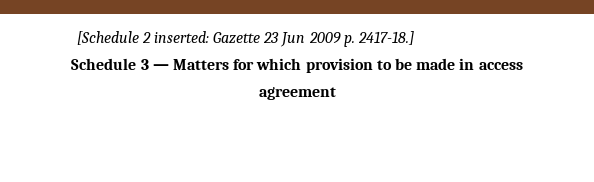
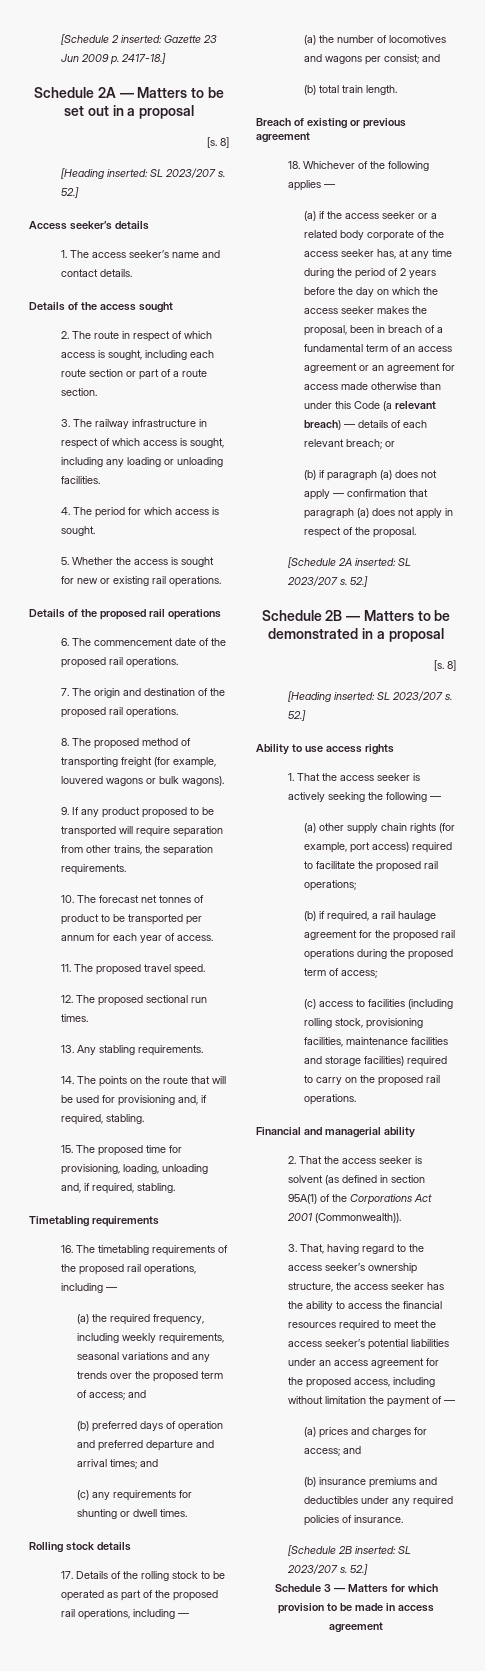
(415, 38) none -> [34,87,224,98] [63,105,195,119] [207,137,229,148] [61,168,226,179] [61,187,80,198] [29,221,149,230] [61,250,221,258] [61,269,133,277] [29,302,173,313] [61,331,213,342] [61,350,215,360] [61,369,208,380] [61,388,98,396] [61,419,208,429] [61,438,225,449] [61,457,224,467] [61,476,101,484] [61,507,220,518] [61,526,96,536] [61,557,215,567] [61,576,222,587] [29,609,221,620] [61,638,227,646] [61,657,179,668] [61,688,226,698] [61,707,179,718] [61,738,192,749] [61,757,217,768] [61,776,225,786] [61,807,215,818] [61,826,224,837] [61,845,214,856] [61,864,127,875] [61,895,205,903] [61,914,203,925] [61,933,214,943] [61,964,206,975] [61,995,208,1006] [61,1014,89,1022] [61,1045,204,1056] [61,1076,227,1087] [61,1095,208,1106] [61,1114,145,1125] [61,1145,183,1156] [61,1164,209,1175] [61,1183,176,1194] [29,1216,159,1227] [61,1245,229,1256] [61,1264,197,1275] [61,1283,118,1293] [77,1314,205,1325] [77,1333,225,1344] [77,1352,211,1362] [77,1371,224,1382] [77,1390,147,1400] [77,1421,224,1432] [77,1440,215,1451] [77,1459,159,1469] [77,1490,193,1501] [77,1509,188,1519] [29,1542,131,1553] [61,1571,226,1581] [61,1590,219,1601] [61,1609,190,1620] [304,35,447,45] [304,54,441,65] [304,85,398,95] [256,118,406,129] [256,132,310,143] [288,161,430,171] [288,180,336,191] [304,211,438,221] [304,230,445,241] [304,249,453,259] [304,268,437,279] [304,287,439,297] [304,306,428,314] [304,325,444,336] [304,344,453,352] [304,363,456,373] [304,382,442,390] [304,401,437,411] [304,420,428,430] [304,439,396,449] [304,470,438,481] [304,489,429,500] [304,508,454,519] [304,527,417,538] [288,557,412,568] [287,576,369,587] [261,610,451,621] [268,628,444,642] [434,660,456,671] [288,691,453,702] [288,710,307,721] [256,744,394,755] [288,773,421,781] [288,792,442,802] [304,823,456,834] [304,842,453,853] [304,861,439,872] [304,880,357,891] [304,911,437,922] [304,930,456,941] [304,949,454,960] [304,968,378,978] [304,999,454,1009] [304,1018,424,1029] [304,1037,449,1047] [304,1056,448,1067] [304,1075,441,1086] [304,1094,357,1105] [256,1127,415,1138] [288,1156,423,1164] [288,1175,426,1185] [288,1194,433,1205] [287,1213,402,1223] [288,1244,425,1254] [288,1263,418,1274] [288,1282,445,1292] [288,1301,443,1311] [288,1320,437,1331] [288,1339,450,1350] [288,1358,440,1368] [288,1377,436,1388] [288,1396,456,1407] [304,1427,428,1438] [304,1446,362,1456] [304,1477,438,1488] [304,1496,454,1507] [304,1515,404,1526] [288,1545,412,1556] [287,1564,369,1575] // Schedule 2A — Matters to be set out in a proposal // [s. 8] // [Heading inserted: SL 2023/207 s. 52.] // Access seeker’s details // 1. The access seeker’s name and contact details. // Details of the access sought // 2. The route in respect of which access is sought, including each route section or part of a route section. // 3. The railway infrastructure in respect of which access is sought, including any loading or unloading facilities. // 4. The period for which access is sought. // 5. Whether the access is sought for new or existing rail operations. // Details of the proposed rail operations // 6. The commencement date of the proposed rail operations. // 7. The origin and destination of the proposed rail operations. // 8. The proposed method of transporting freight (for example, louvered wagons or bulk wagons). // 9. If any product proposed to be transported will require separation from other trains, the separation requirements. // 10. The forecast net tonnes of product to be transported per annum for each year of access. // 11. The proposed travel speed. // 12. The proposed sectional run times. // 13. Any stabling requirements. // 14. The points on the route that will be used for provisioning and, if required, stabling. // 15. The proposed time for provisioning, loading, unloading and, if required, stabling. // Timetabling requirements // 16. The timetabling requirements of the proposed rail operations, including — // (a) the required frequency, including weekly requirements, seasonal variations and any trends over the proposed term of access; and // (b) preferred days of operation and preferred departure and arrival times; and // (c) any requirements for shunting or dwell times. // Rolling stock details // 17. Details of the rolling stock to be operated as part of the proposed rail operations, including — // (a) the number of locomotives and wagons per consist; and // (b) total train length. // Breach of existing or previous agreement // 18. Whichever of the following applies — // (a) if the access seeker or a related body corporate of the access seeker has, at any time during the period of 2 years before the day on which the access seeker makes the proposal, been in breach of a fundamental term of an access agreement or an agreement for access made otherwise than under this Code (a relevant breach) — details of each relevant breach; or // (b) if paragraph (a) does not apply — confirmation that paragraph (a) does not apply in respect of the proposal. // [Schedule 2A inserted: SL 2023/207 s. 52.] // Schedule 2B — Matters to be demonstrated in a proposal // [s. 8] // [Heading inserted: SL 2023/207 s. 52.] // Ability to use access rights // 1. That the access seeker is actively seeking the following — // (a) other supply chain rights (for example, port access) required to facilitate the proposed rail operations; // (b) if required, a rail haulage agreement for the proposed rail operations during the proposed term of access; // (c) access to facilities (including rolling stock, provisioning facilities, maintenance facilities and storage facilities) required to carry on the proposed rail operations. // Financial and managerial ability // 2. That the access seeker is solvent (as defined in section 95A(1) of the Corporations Act 2001 (Commonwealth)). // 3. That, having regard to the access seeker’s ownership structure, the access seeker has the ability to access the financial resources required to meet the access seeker’s potential liabilities under an access agreement for the proposed access, including without limitation the payment of — // (a) prices and charges for access; and // (b) insurance premiums and deductibles under any required policies of insurance. // [Schedule 2B inserted: SL 2023/207 s. 52.]

